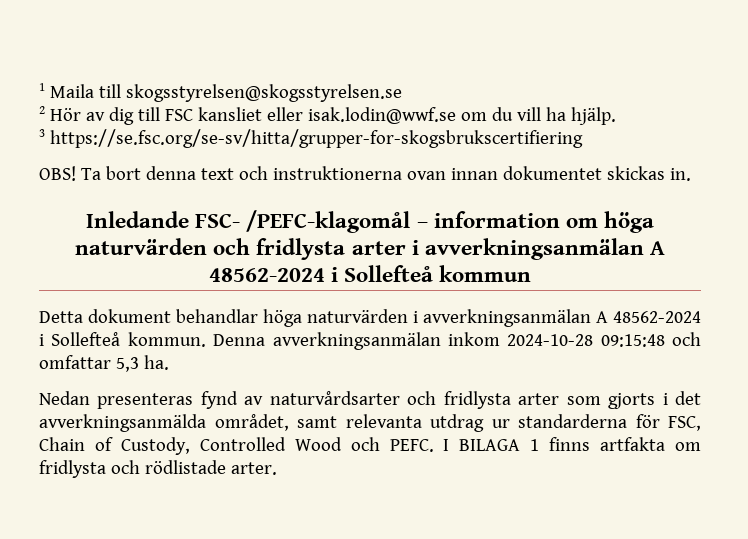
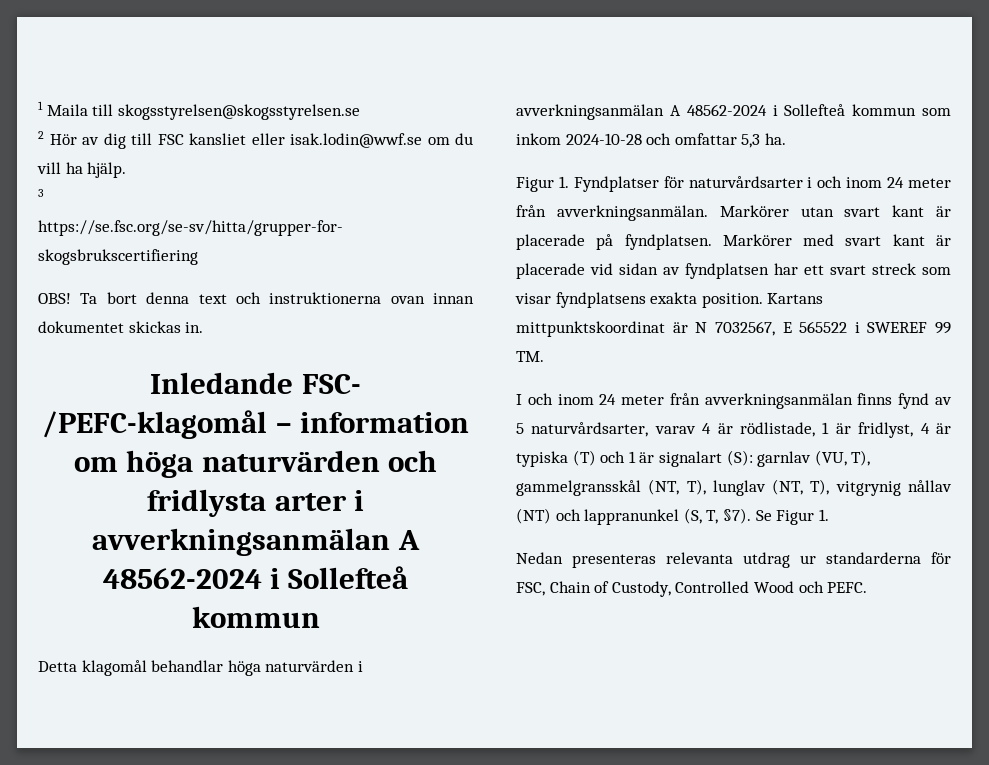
[88,309,171,323] dokument -> [81,660,147,676] klagomål
[127,332,441,350] kommun. Denna avverkningsanmälan -> [852,104,951,116] kommun som
[600,334,665,347] 09:15:48 -> (642, 139) none
[39,391,701,409] [39,414,337,432] Nedan presenteras fynd av naturvårdsarter och fridlysta arter som gjorts i det avverkningsanmälda området, samt -> [516,176,952,192] [516,205,951,221] [516,234,951,250] [516,263,951,279] [515,292,824,308] [516,321,951,337] [516,351,544,362] [516,393,952,409] [516,422,951,438] [516,450,871,467] [516,479,952,496] [516,508,829,525] [516,552,656,568] Figur 1. Fyndplatser för naturvårdsarter i och inom 24 meter från avverkningsanmälan. Markörer utan svart kant är placerade på fyndplatsen. Markörer med svart kant är placerade vid sidan av fyndplatsen har ett svart streck som visar fyndplatsens exakta position. Kartans mittpunktskoordinat är N 7032567, E 565522 i SWEREF 99 TM. // I och inom 24 meter från avverkningsanmälan finns fynd av 5 naturvårdsarter, varav 4 är rödlistade, 1 är fridlyst, 4 är typiska (T) och 1 är signalart (S): garnlav (VU, T), gammelgransskål (NT, T), lunglav (NT, T), vitgrynig nållav (NT) och lappranunkel (S, T, §7). Se Figur 1. // Nedan presenteras
[443,437,701,451] [39,460,277,478] I BILAGA 1 finns artfakta om fridlysta och rödlistade arter. -> (868, 587) none

